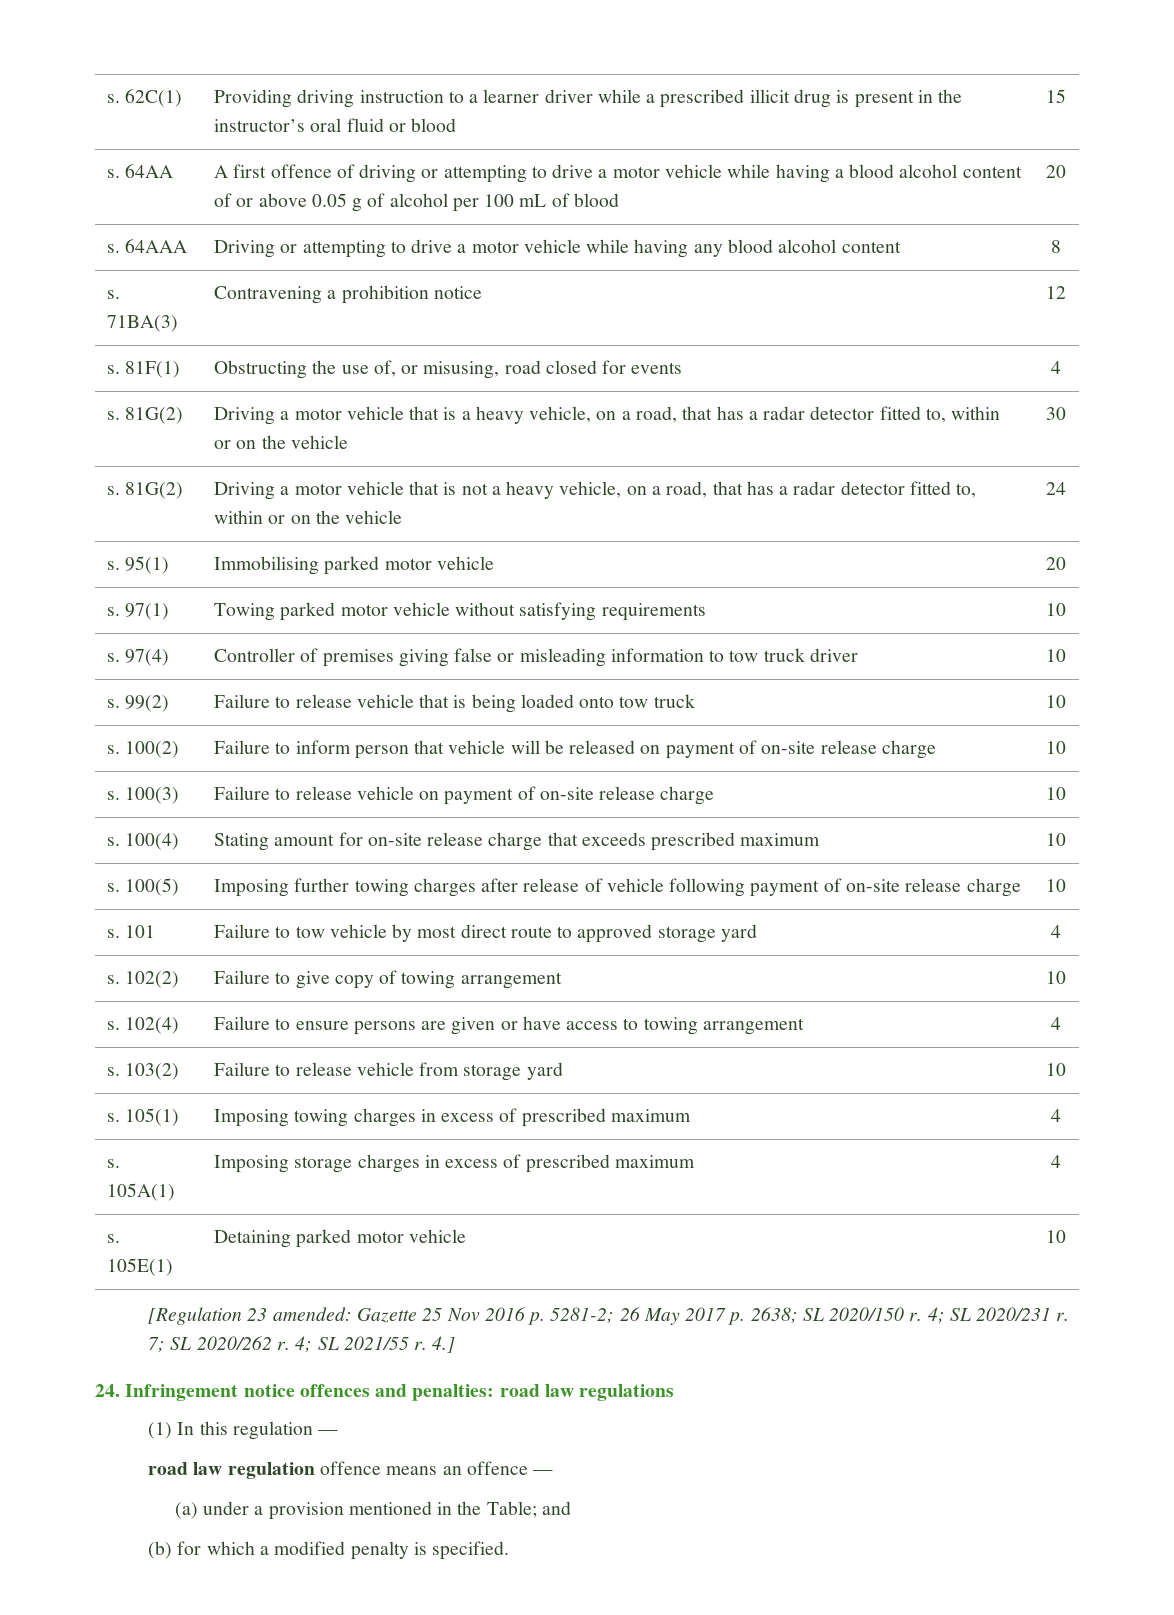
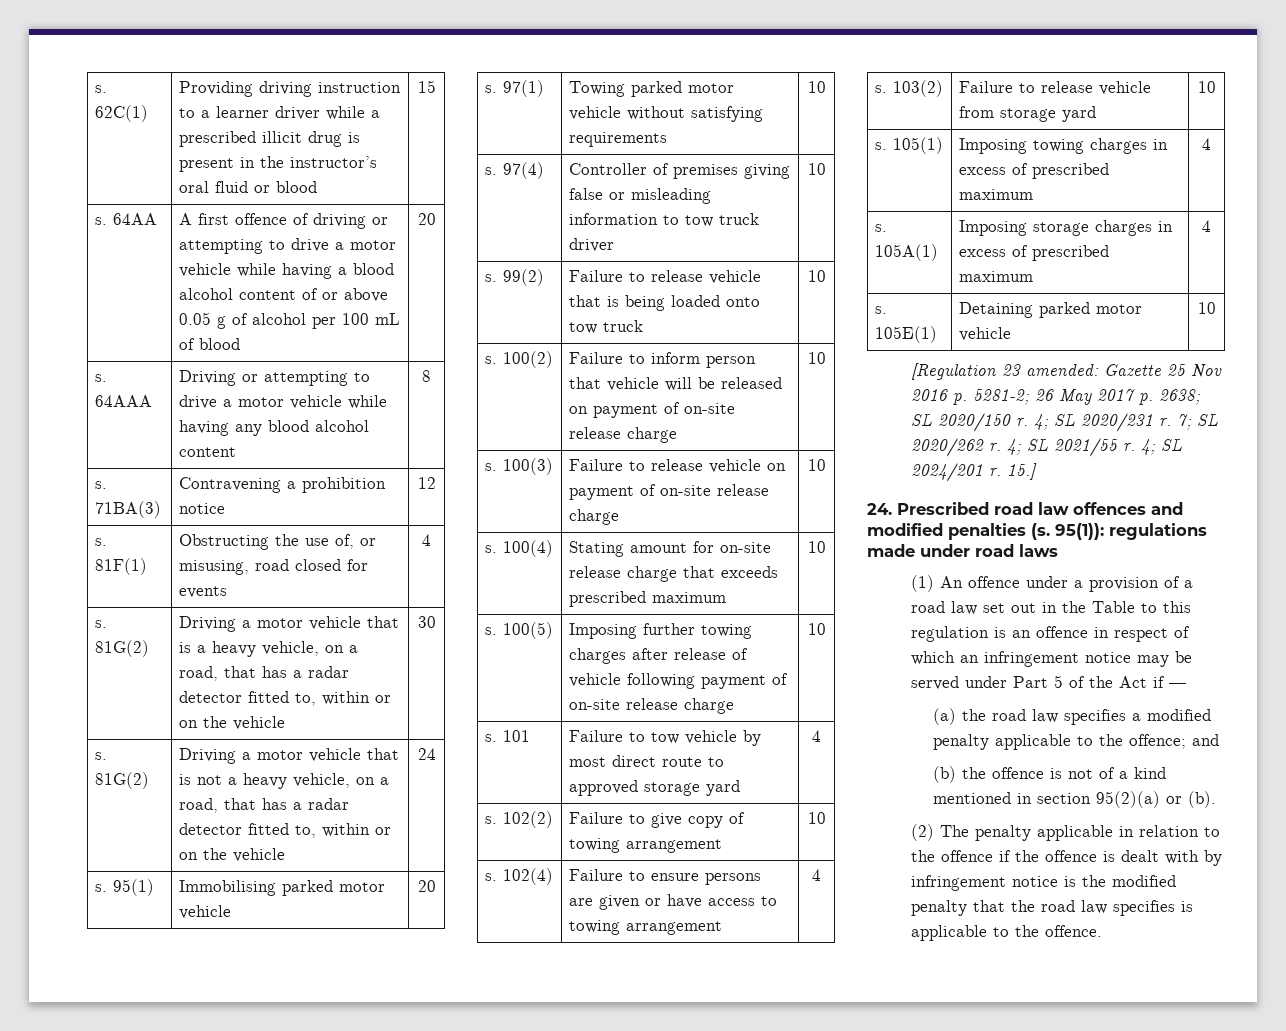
[432,1336,456,1353] [95,1384,675,1401] [148,1421,339,1440] [148,1461,554,1479] [174,1501,571,1520] [148,1541,510,1560] 4.] // 24. Infringement notice offences and penalties: road law regulations // (1) In this regulation — // road law regulation offence means an offence — // (a) under a provision mentioned in the Table; and // (b) for which a modified penalty is specified. -> [1140,439,1182,455] [910,463,1037,482] [867,502,1183,515] [867,523,1207,540] [867,544,1058,557] [910,575,1193,592] [910,601,1191,615] [910,626,1190,642] [910,651,1192,667] [910,675,1186,690] [932,708,1211,725] [932,734,1219,750] [932,766,1166,783] [932,791,1216,808] [910,824,1220,841] [910,850,1222,866] [910,875,1176,891] [910,900,1193,916] [910,925,1102,941] 4; SL 2024/201 r. 15.] // 24. Prescribed road law offences and modified penalties (s. 95(1)): regulations made under road laws // (1) An offence under a provision of a road law set out in the Table to this regulation is an offence in respect of which an infringement notice may be served under Part 5 of the Act if — // (a) the road law specifies a modified penalty applicable to the offence; and // (b) the offence is not of a kind mentioned in section 95(2)(a) or (b). // (2) The penalty applicable in relation to the offence if the offence is dealt with by infringement notice is the modified penalty that the road law specifies is applicable to the offence.

